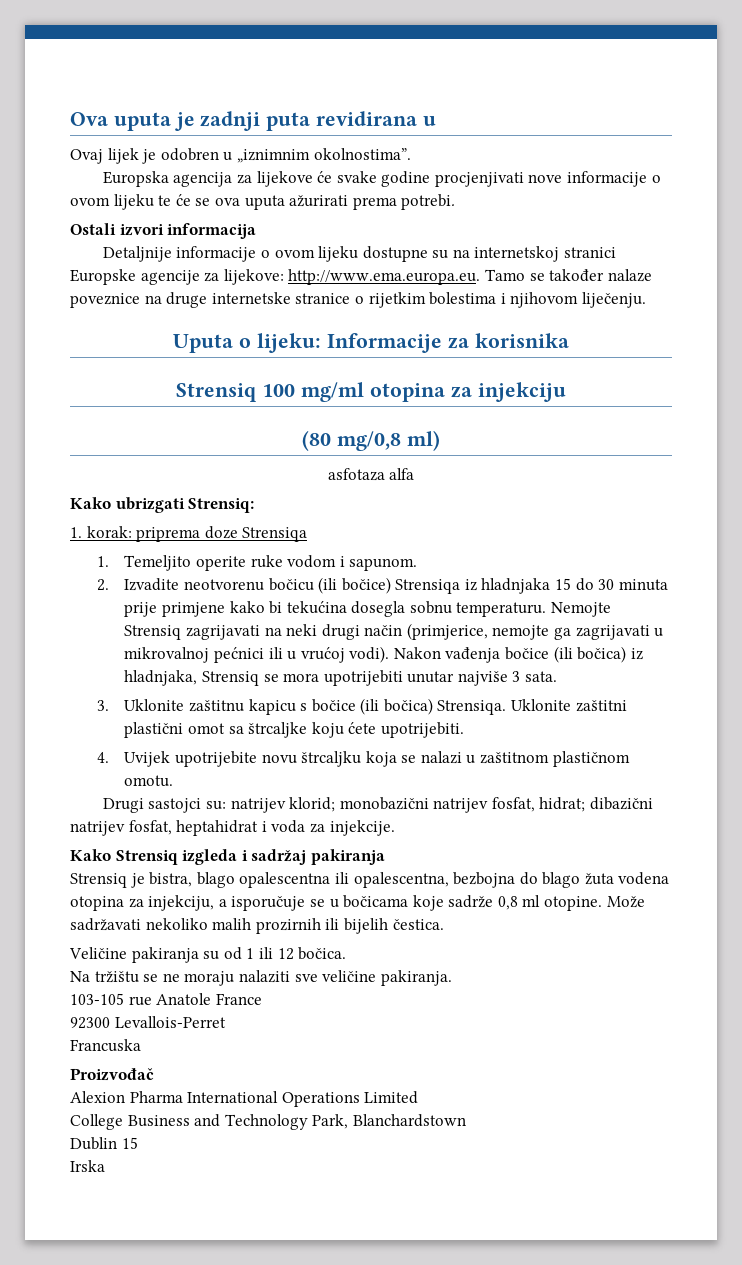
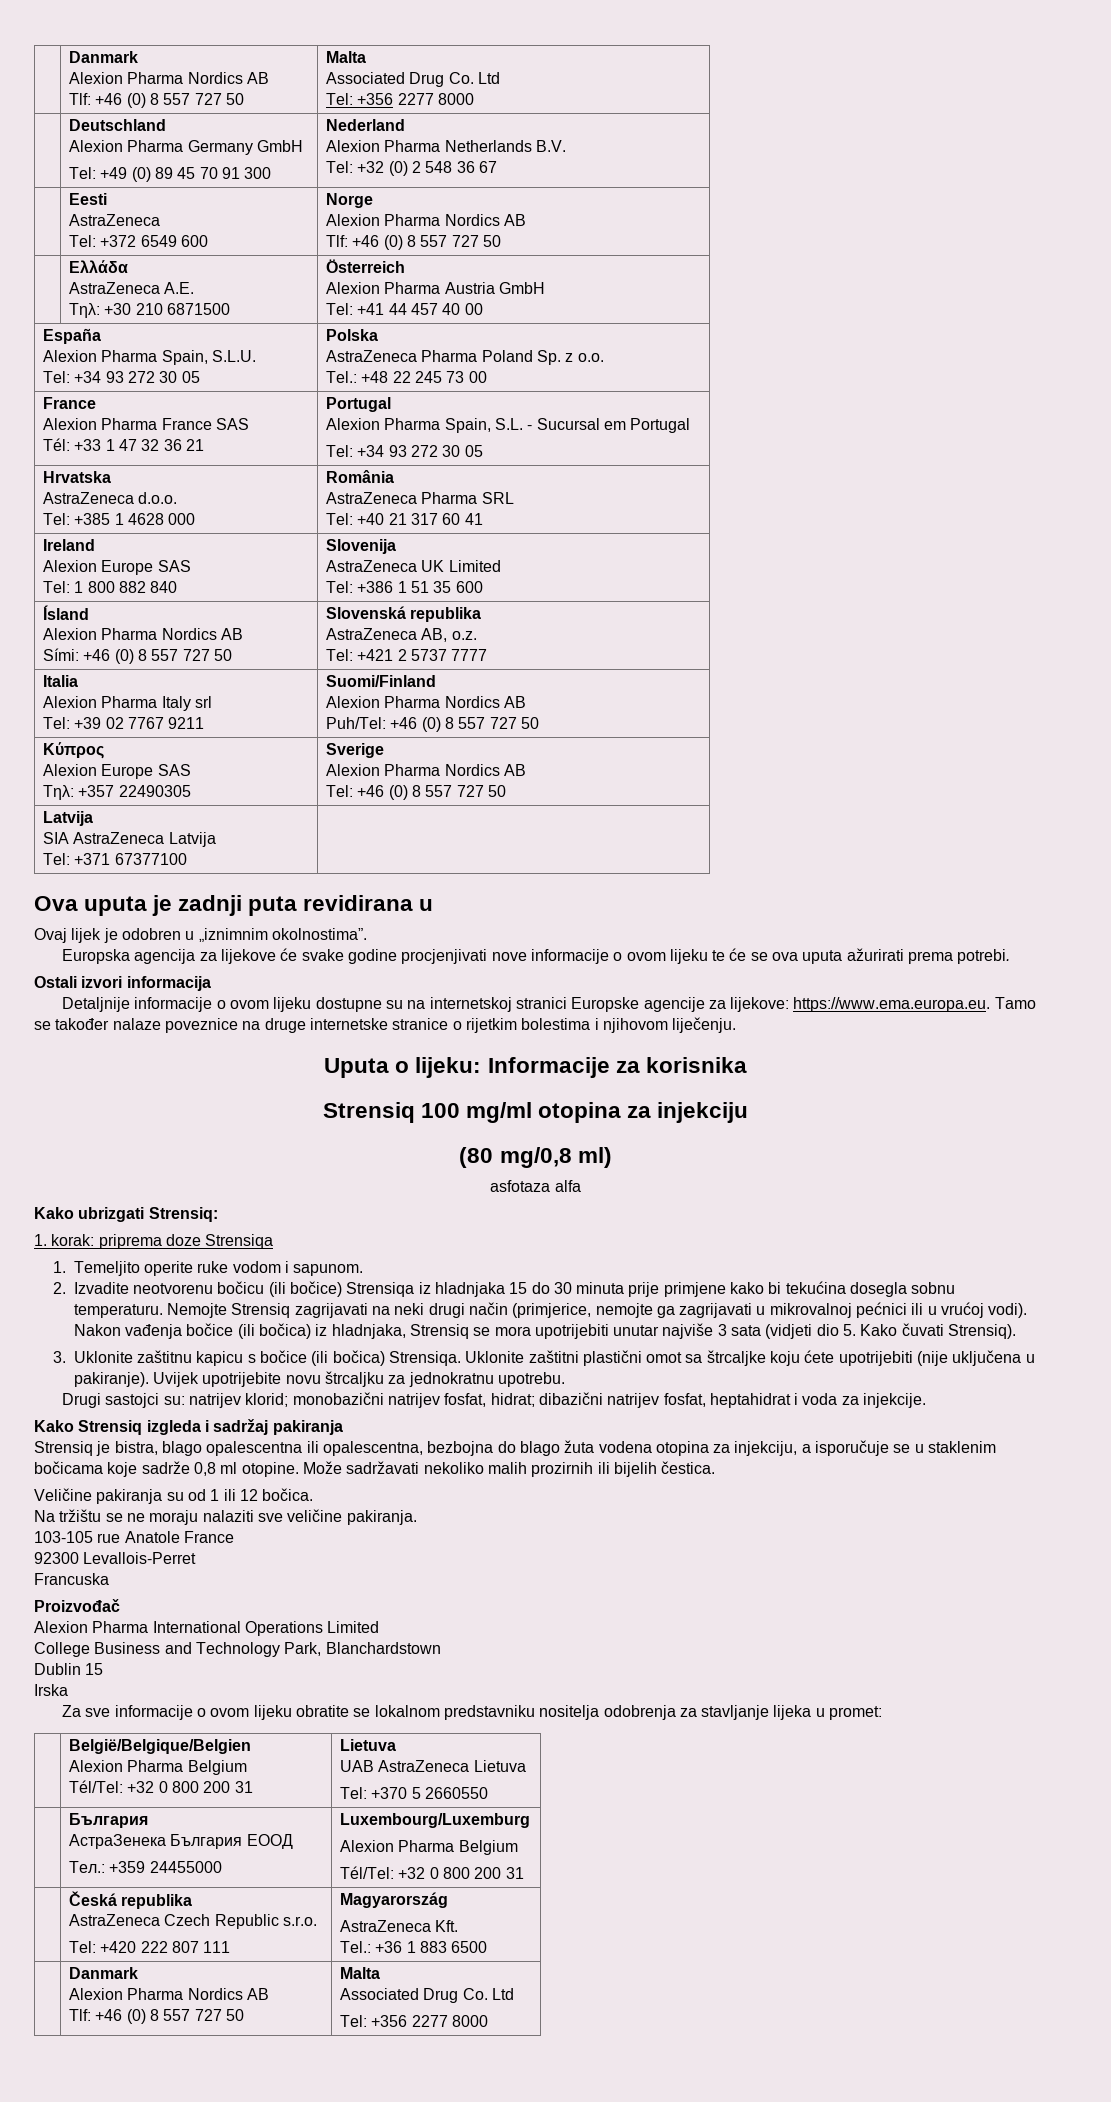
(70, 119) none -> [69,51,139,63] [69,72,270,84] [69,93,245,108] [326,51,367,63] [326,72,501,87] [326,93,475,105] [69,119,167,131] [69,140,304,155] [69,167,272,182] [326,119,406,131] [326,140,567,152] [326,161,498,176] [69,193,108,205] [69,214,161,226] [69,235,209,247] [326,193,374,208] [326,214,527,226] [326,235,502,250] [69,260,129,273] [69,282,195,294] [69,303,231,318] [326,259,406,273] [326,282,546,294] [326,303,483,315] [43,328,102,344] [43,350,257,365] [43,371,200,383] [326,329,379,341] [326,350,604,365] [326,371,487,383] [43,397,97,409] [43,418,250,430] [43,438,205,451] [326,397,392,412] [326,418,691,433] [326,445,483,457] [43,471,112,483] [43,492,178,504] [43,513,196,525] [326,470,395,483] [326,492,514,504] [326,513,483,525] [43,539,96,551] [43,560,191,575] [43,581,178,593] [326,539,397,554] [326,560,501,572] [326,581,483,593] [43,605,90,620] [43,628,244,640] [43,648,233,664] [326,606,482,622] [326,628,477,642] [326,649,488,661] [43,675,79,687] [43,696,213,711] [43,717,205,729] [326,675,437,687] [326,696,527,708] [326,717,540,732] [43,742,105,759] [43,764,191,779] [43,785,191,800] [326,743,385,758] [326,764,527,776] [326,785,507,800] [43,811,94,826] [43,832,216,847] [43,853,187,865] | Danmark // Alexion Pharma Nordics AB // Tlf: +46 (0) 8 557 727 50 | Malta // Associated Drug Co. Ltd // Tel: +356 2277 8000 // | Deutschland // Alexion Pharma Germany GmbH // Tel: +49 (0) 89 45 70 91 300 | Nederland // Alexion Pharma Netherlands B.V. // Tel: +32 (0) 2 548 36 67 // | Eesti // AstraZeneca // Tel: +372 6549 600 | Norge // Alexion Pharma Nordics AB // Tlf: +46 (0) 8 557 727 50 // | Ελλάδα // AstraZeneca A.E. // Τηλ: +30 210 6871500 | Österreich // Alexion Pharma Austria GmbH // Tel: +41 44 457 40 00 // España // Alexion Pharma Spain, S.L.U. // Tel: +34 93 272 30 05 | Polska // AstraZeneca Pharma Poland Sp. z o.o. // Tel.: +48 22 245 73 00 // France // Alexion Pharma France SAS // Tél: +33 1 47 32 36 21 | Portugal // Alexion Pharma Spain, S.L. - Sucursal em Portugal // Tel: +34 93 272 30 05 // Hrvatska // AstraZeneca d.o.o. // Tel: +385 1 4628 000 | România // AstraZeneca Pharma SRL // Tel: +40 21 317 60 41 // Ireland // Alexion Europe SAS // Tel: 1 800 882 840 | Slovenija // AstraZeneca UK Limited // Tel: +386 1 51 35 600 // Ísland // Alexion Pharma Nordics AB // Sími: +46 (0) 8 557 727 50 | Slovenská republika // AstraZeneca AB, o.z. // Tel: +421 2 5737 7777 // Italia // Alexion Pharma Italy srl // Tel: +39 02 7767 9211 | Suomi/Finland // Alexion Pharma Nordics AB // Puh/Tel: +46 (0) 8 557 727 50 // Κύπρος // Alexion Europe SAS // Τηλ: +357 22490305 | Sverige // Alexion Pharma Nordics AB // Tel: +46 (0) 8 557 727 50 // Latvija // SIA AstraZeneca Latvija // Tel: +371 67377100 | //
[288,269,481,285] http://www.ema.europa.eu. -> [793,997,991,1012] https://www.ema.europa.eu.
[525,671,558,682] sata. -> [731,1323,1017,1339] sata (vidjeti dio 5. Kako čuvati Strensiq).
[380,722,464,738] [97,751,630,767] [124,775,174,787] upotrijebiti. // 4. Uvijek upotrijebite novu štrcaljku koja se nalazi u zaštitnom plastičnom omotu. -> [838,1350,1035,1366] [73,1371,565,1387] upotrijebiti (nije uključena u pakiranje). Uvijek upotrijebite novu štrcaljku za jednokratnu upotrebu.
(339, 903) none -> [928,1441,997,1453] staklenim
(105, 1166) none -> [61,1705,883,1720] [69,1739,252,1754] [69,1760,247,1775] [69,1780,253,1793] [340,1739,397,1751] [340,1760,526,1772] [340,1787,489,1799] [69,1813,149,1828] [69,1834,293,1849] [69,1861,222,1873] [340,1813,531,1828] [340,1840,518,1855] [340,1866,524,1879] [69,1891,193,1909] [69,1914,318,1929] [69,1941,231,1953] [340,1892,449,1908] [340,1920,459,1932] [340,1941,488,1953] [69,1967,139,1979] [69,1988,270,2000] [69,2009,245,2024] [340,1967,381,1979] [340,1988,515,2003] [340,2015,489,2027] // Za sve informacije o ovom lijeku obratite se lokalnom predstavniku nositelja odobrenja za stavljanje lijeka u promet: // | België/Belgique/Belgien // Alexion Pharma Belgium // Tél/Tel: +32 0 800 200 31 | Lietuva // UAB AstraZeneca Lietuva // Tel: +370 5 2660550 // | България // АстраЗенека България ЕООД // Teл.: +359 24455000 | Luxembourg/Luxemburg // Alexion Pharma Belgium // Tél/Tel: +32 0 800 200 31 // | Česká republika // AstraZeneca Czech Republic s.r.o. // Tel: +420 222 807 111 | Magyarország // AstraZeneca Kft. // Tel.: +36 1 883 6500 // | Danmark // Alexion Pharma Nordics AB // Tlf: +46 (0) 8 557 727 50 | Malta // Associated Drug Co. Ltd // Tel: +356 2277 8000

